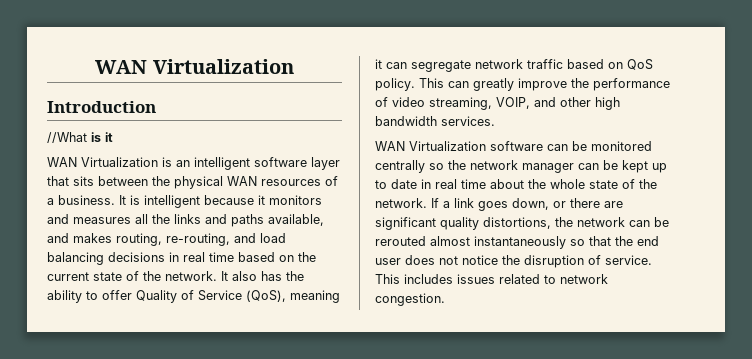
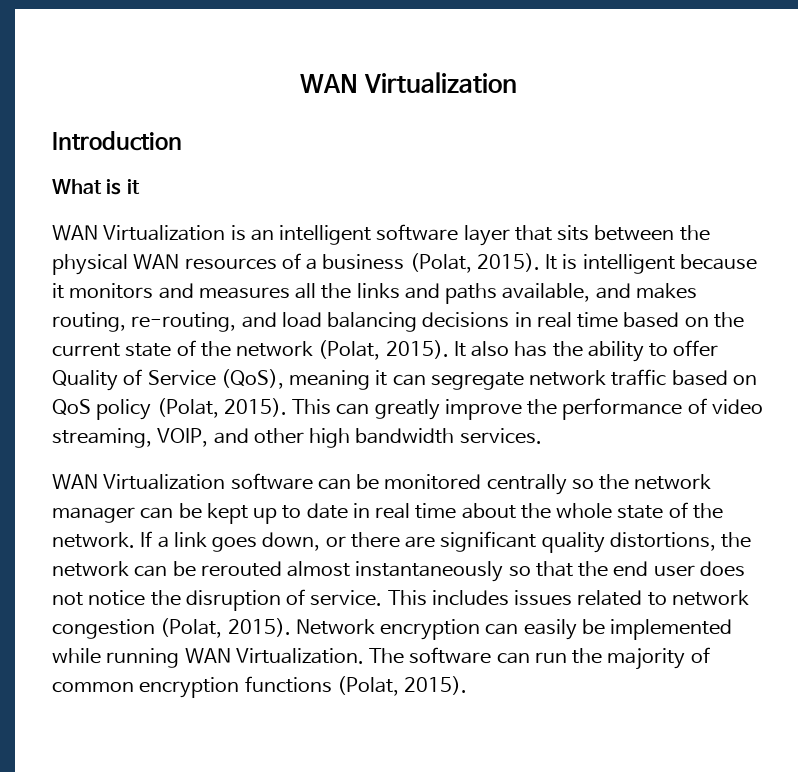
[47,132,87,143] //What -> [52,179,102,194] What
[58,195,115,205] business. -> [322,253,540,273] business (Polat, 2015).
[165,271,217,281] network. -> [236,340,449,360] network (Polat, 2015).
[375,78,415,91] policy. -> [96,398,287,420] policy (Polat, 2015).
[375,293,445,306] congestion. -> [52,618,733,640] [52,647,710,670] [52,676,468,698] congestion (Polat, 2015). Network encryption can easily be implemented while running WAN Virtualization. The software can run the majority of common encryption functions (Polat, 2015).

